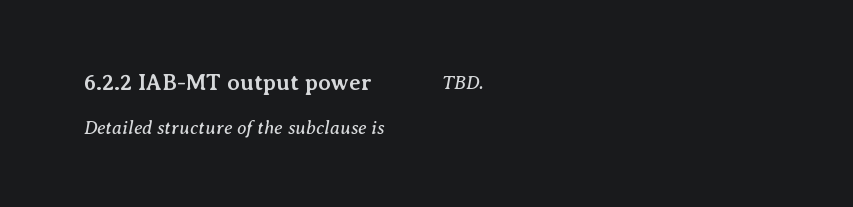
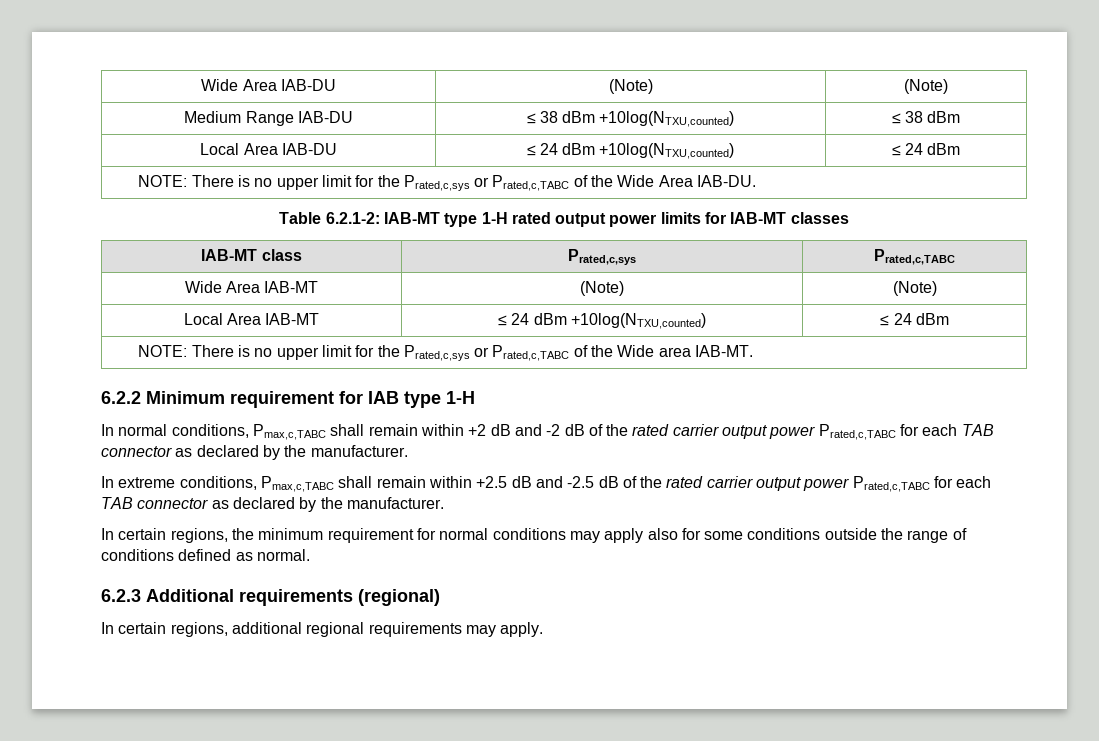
[84,74,372,95] [84,120,385,138] [442,76,484,89] 6.2.2 IAB-MT output power // Detailed structure of the subclause is TBD. -> [201,79,336,91] [608,79,653,94] [904,79,948,94] [184,111,353,126] [526,111,735,127] [891,111,961,124] [200,143,337,155] [526,143,735,159] [891,143,961,156] [138,175,757,191] [279,212,849,227] [201,249,302,261] [568,249,636,265] [874,249,955,265] [184,281,319,293] [580,281,624,296] [892,281,937,296] [183,313,320,325] [498,313,706,329] [880,313,949,326] [138,345,754,361] [101,391,475,408] [101,424,994,440] [101,445,408,460] [101,476,992,492] [101,497,444,512] [101,528,967,543] [101,549,310,561] [101,589,440,606] [101,622,544,637] Wide Area IAB-DU | (Note) | (Note) // Medium Range IAB-DU | ≤ 38 dBm +10log(NTXU,counted) | ≤ 38 dBm // Local Area IAB-DU | ≤ 24 dBm +10log(NTXU,counted) | ≤ 24 dBm // NOTE: There is no upper limit for the Prated,c,sys or Prated,c,TABC of the Wide Area IAB-DU. // Table 6.2.1-2: IAB-MT type 1-H rated output power limits for IAB-MT classes // IAB-MT class | Prated,c,sys | Prated,c,TABC // Wide Area IAB-MT | (Note) | (Note) // Local Area IAB-MT | ≤ 24 dBm +10log(NTXU,counted) | ≤ 24 dBm // NOTE: There is no upper limit for the Prated,c,sys or Prated,c,TABC of the Wide area IAB-MT. // 6.2.2 Minimum requirement for IAB type 1-H // In normal conditions, Pmax,c,TABC shall remain within +2 dB and -2 dB of the rated carrier output power Prated,c,TABC for each TAB connector as declared by the manufacturer. // In extreme conditions, Pmax,c,TABC shall remain within +2.5 dB and -2.5 dB of the rated carrier output power Prated,c,TABC for each TAB connector as declared by the manufacturer. // In certain regions, the minimum requirement for normal conditions may apply also for some conditions outside the range of conditions defined as normal. // 6.2.3 Additional requirements (regional) // In certain regions, additional regional requirements may apply.

